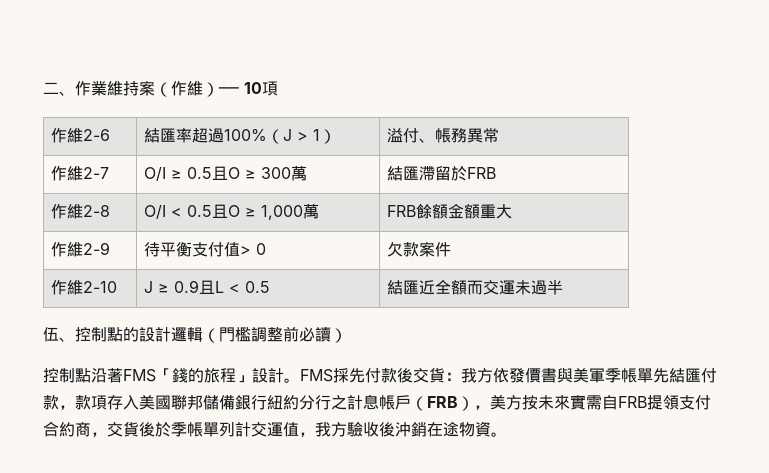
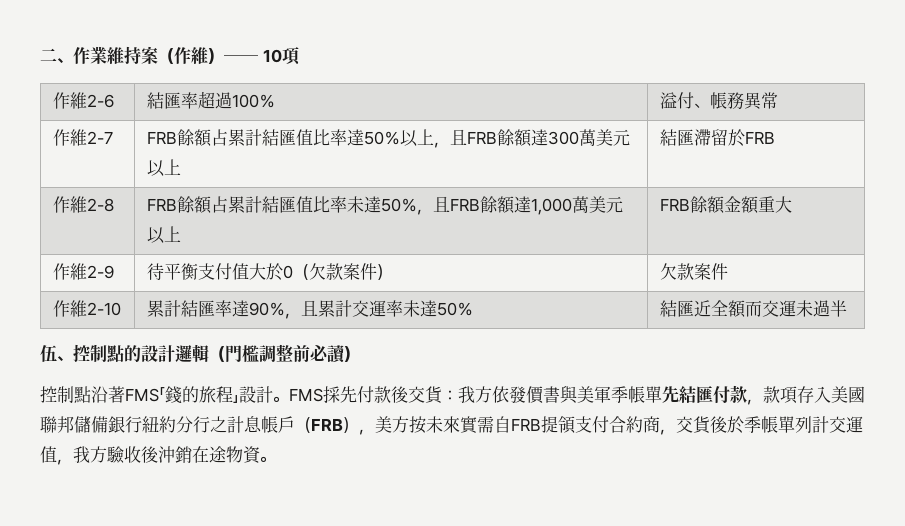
[223,129,336,144] 100%（J > 1） -> [231,94,275,108] 100％
[143,166,256,181] O/I ≥ 0.5且O ≥ -> [146,129,548,148] FRB餘額占累計結匯值比率達50％以上，且FRB餘額達
(307, 173) none -> [595,129,630,146] [146,159,181,177] 美元以上
[143,204,256,219] O/I < 0.5且O ≥ -> [146,196,531,215] FRB餘額占累計結匯值比率未達50％，且FRB餘額達
(319, 211) none -> [588,196,623,213] [146,226,181,244] 美元以上
[239,243,266,255] > 0 -> [248,263,393,281] 大於0（欠款案件）
[143,280,270,294] J ≥ 0.9且L < 0.5 -> [146,300,473,319] 累計結匯率達90％，且累計交運率未達50％

